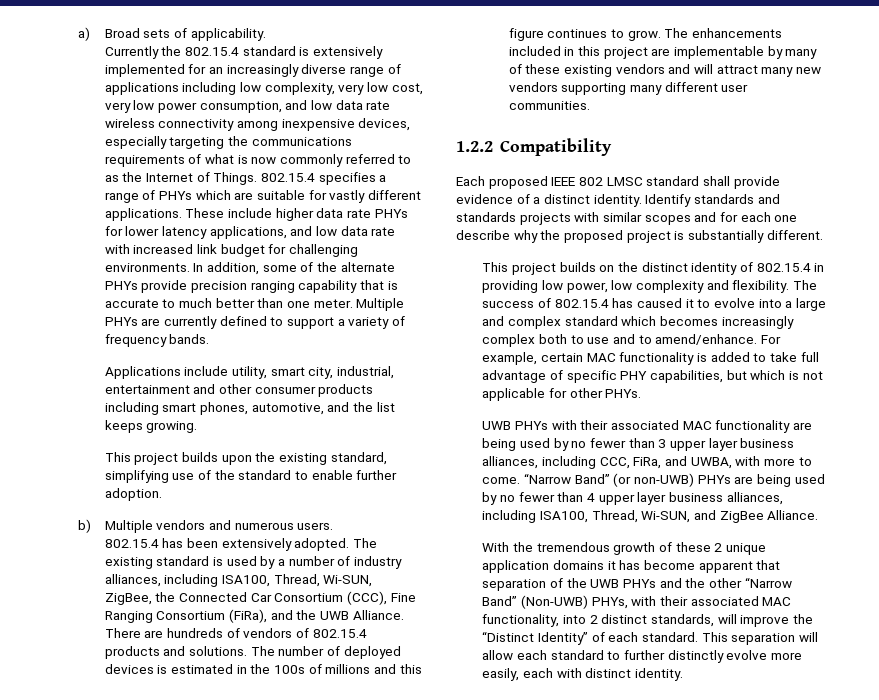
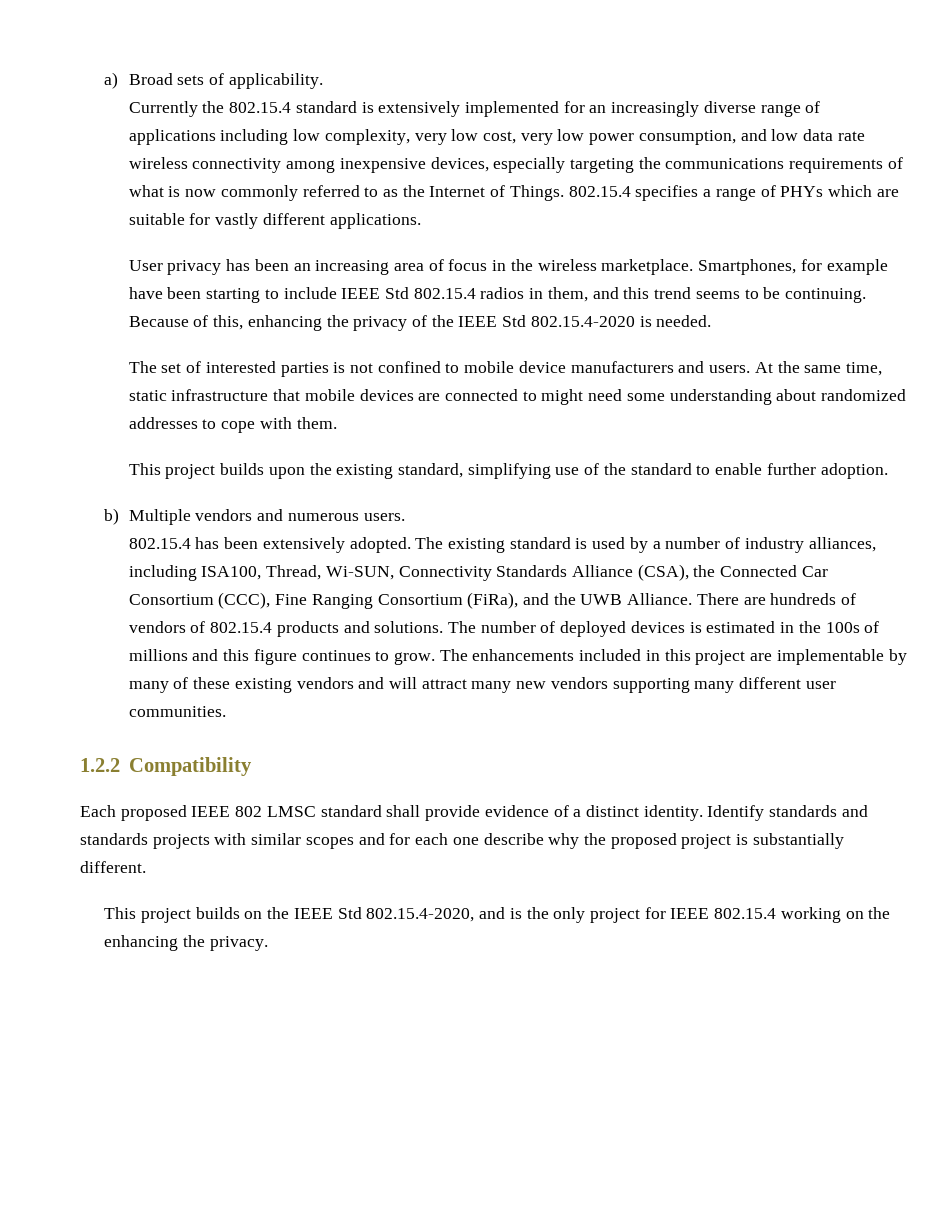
[185,208,408,221] [104,226,396,239] [104,244,359,257] [104,262,395,275] [104,280,398,293] [104,298,405,311] [104,316,405,329] [104,334,210,347] [104,366,395,379] [104,384,374,397] [104,402,395,415] [104,420,198,433] These include higher data rate PHYs for lower latency applications, and low data rate with increased link budget for challenging environments. In addition, some of the alternate PHYs provide precision ranging capability that is accurate to much better than one meter. Multiple PHYs are currently defined to support a variety of frequency bands. // Applications include utility, smart city, industrial, entertainment and other consumer products including smart phones, automotive, and the list keeps growing. -> [128,259,888,275] [128,287,866,303] [128,315,712,331] [128,361,882,377] [128,389,907,405] [128,417,337,433] // User privacy has been an increasing area of focus in the wireless marketplace. Smartphones, for example have been starting to include IEEE Std 802.15.4 radios in them, and this trend seems to be continuing. Because of this, enhancing the privacy of the IEEE Std 802.15.4-2020 is needed. // The set of interested parties is not confined to mobile device manufacturers and users. At the same time, static infrastructure that mobile devices are connected to might need some understanding about randomized addresses to cope with them.
[104,593,152,605] ZigBee, -> [398,564,689,581] Connectivity Standards Alliance (CSA),
[641,262,825,275] [482,280,817,293] [482,298,826,311] [482,316,794,329] [482,334,781,347] [482,352,819,365] [482,370,823,383] [482,388,642,401] [482,420,812,433] [482,438,795,451] [482,456,812,469] [482,473,825,487] [482,492,783,505] [482,510,819,523] [482,542,766,555] [482,560,781,573] [482,577,792,591] [482,595,792,609] [482,614,813,627] [482,631,818,645] [482,650,802,663] [482,668,683,681] distinct identity of 802.15.4 in providing low power, low complexity and flexibility. The success of 802.15.4 has caused it to evolve into a large and complex standard which becomes increasingly complex both to use and to amend/enhance. For example, certain MAC functionality is added to take full advantage of specific PHY capabilities, but which is not applicable for other PHYs. // UWB PHYs with their associated MAC functionality are being used by no fewer than 3 upper layer business alliances, including CCC, FiRa, and UWBA, with more to come. “Narrow Band” (or non-UWB) PHYs are being used by no fewer than 4 upper layer business alliances, including ISA100, Thread, Wi-SUN, and ZigBee Alliance. // With the tremendous growth of these 2 unique application domains it has become apparent that separation of the UWB PHYs and the other “Narrow Band” (Non-UWB) PHYs, with their associated MAC functionality, into 2 distinct standards, will improve the “Distinct Identity” of each standard. This separation will allow each standard to further distinctly evolve more easily, each with distinct identity. -> [293,907,891,923] [104,935,268,951] IEEE Std 802.15.4-2020, and is the only project for IEEE 802.15.4 working on the enhancing the privacy.

